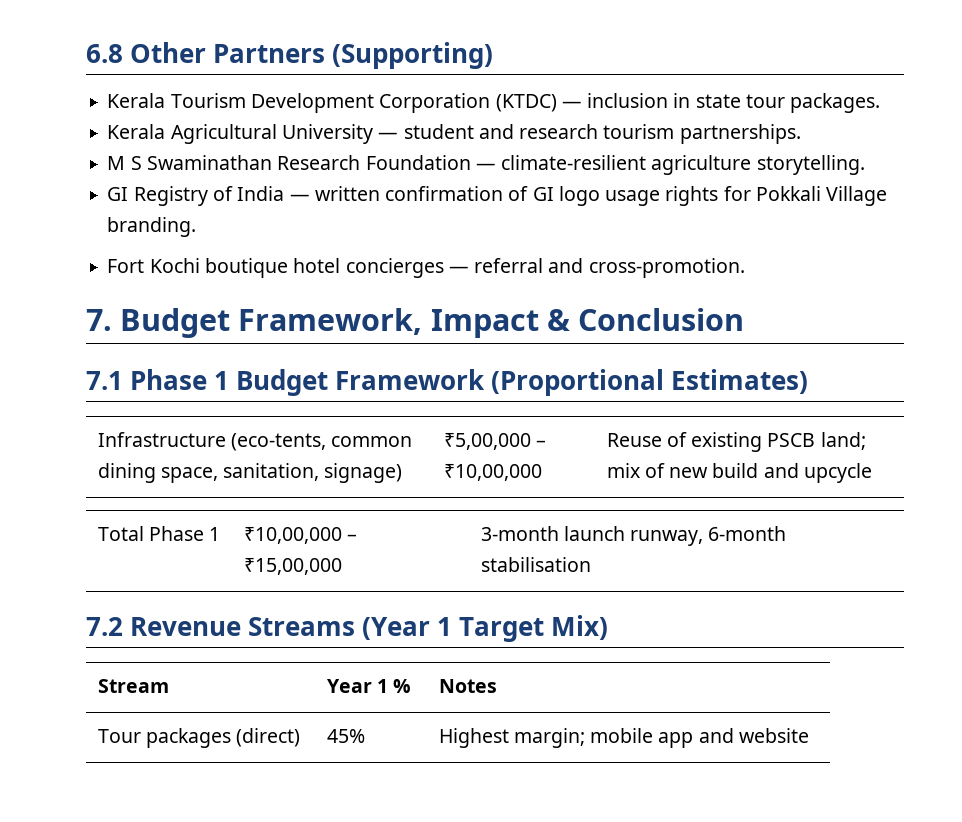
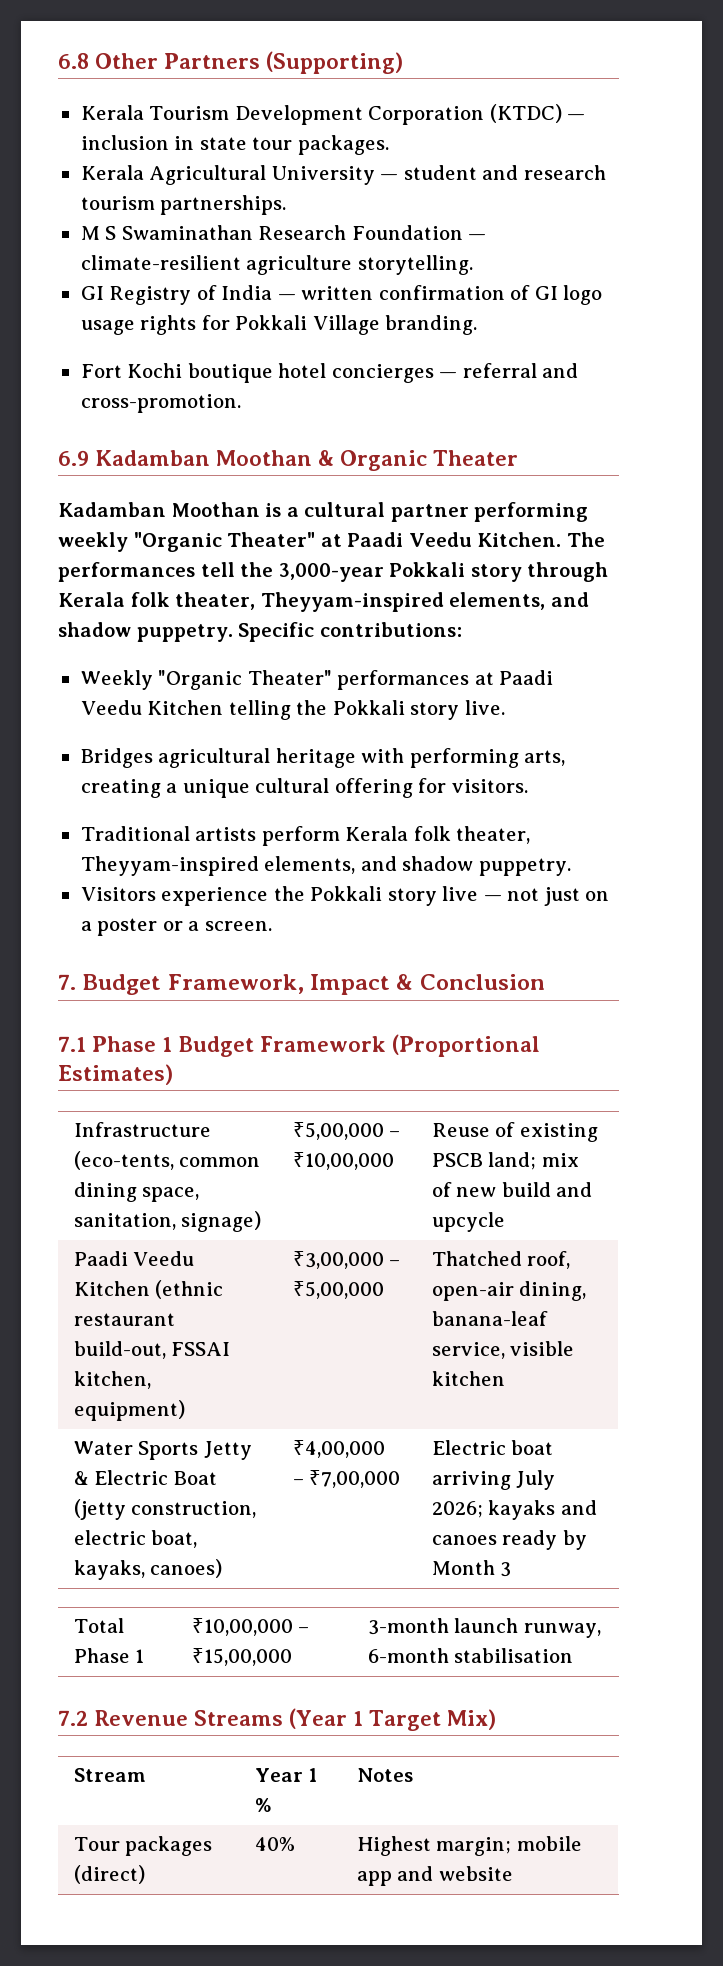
(745, 268) none -> [58,450,519,471] [58,502,589,522] [58,532,605,552] [58,562,609,582] [58,592,589,612] [58,622,462,642] [80,670,554,690] [80,700,505,720] [80,748,566,768] [80,778,528,798] [80,826,531,846] [80,856,571,876] [80,886,610,906] [80,918,272,936] // 6.9 Kadamban Moothan & Organic Theater // Kadamban Moothan is a cultural partner performing weekly "Organic Theater" at Paadi Veedu Kitchen. The performances tell the 3,000-year Pokkali story through Kerala folk theater, Theyyam-inspired elements, and shadow puppetry. Specific contributions: // Weekly "Organic Theater" performances at Paadi Veedu Kitchen telling the Pokkali story live. // Bridges agricultural heritage with performing arts, creating a unique cultural offering for visitors. // Traditional artists perform Kerala folk theater, Theyyam-inspired elements, and shadow puppetry. // Visitors experience the Pokkali story live — not just on a poster or a screen.
(872, 473) none -> [73,1251,195,1266] [73,1280,224,1299] [73,1313,175,1326] [73,1341,231,1359] [73,1371,151,1389] [73,1400,185,1421] [292,1251,401,1269] [292,1281,384,1299] [431,1251,571,1269] [431,1281,587,1301] [431,1311,548,1326] [431,1341,575,1359] [431,1371,505,1386] [73,1441,252,1460] [73,1470,217,1485] [73,1499,257,1520] [73,1530,198,1548] [73,1559,223,1580] [292,1440,385,1458] [292,1470,401,1488] [431,1440,554,1455] [431,1470,556,1490] [431,1500,597,1520] [431,1530,587,1550] [431,1560,512,1577] // Paadi Veedu Kitchen (ethnic restaurant build-out, FSSAI kitchen, equipment) | ₹3,00,000 – ₹5,00,000 | Thatched roof, open-air dining, banana-leaf service, visible kitchen // Water Sports Jetty & Electric Boat (jetty construction, electric boat, kayaks, canoes) | ₹4,00,000 – ₹7,00,000 | Electric boat arriving July 2026; kayaks and canoes ready by Month 3
[326,729,365,743] 45% -> [254,1837,295,1851] 40%

